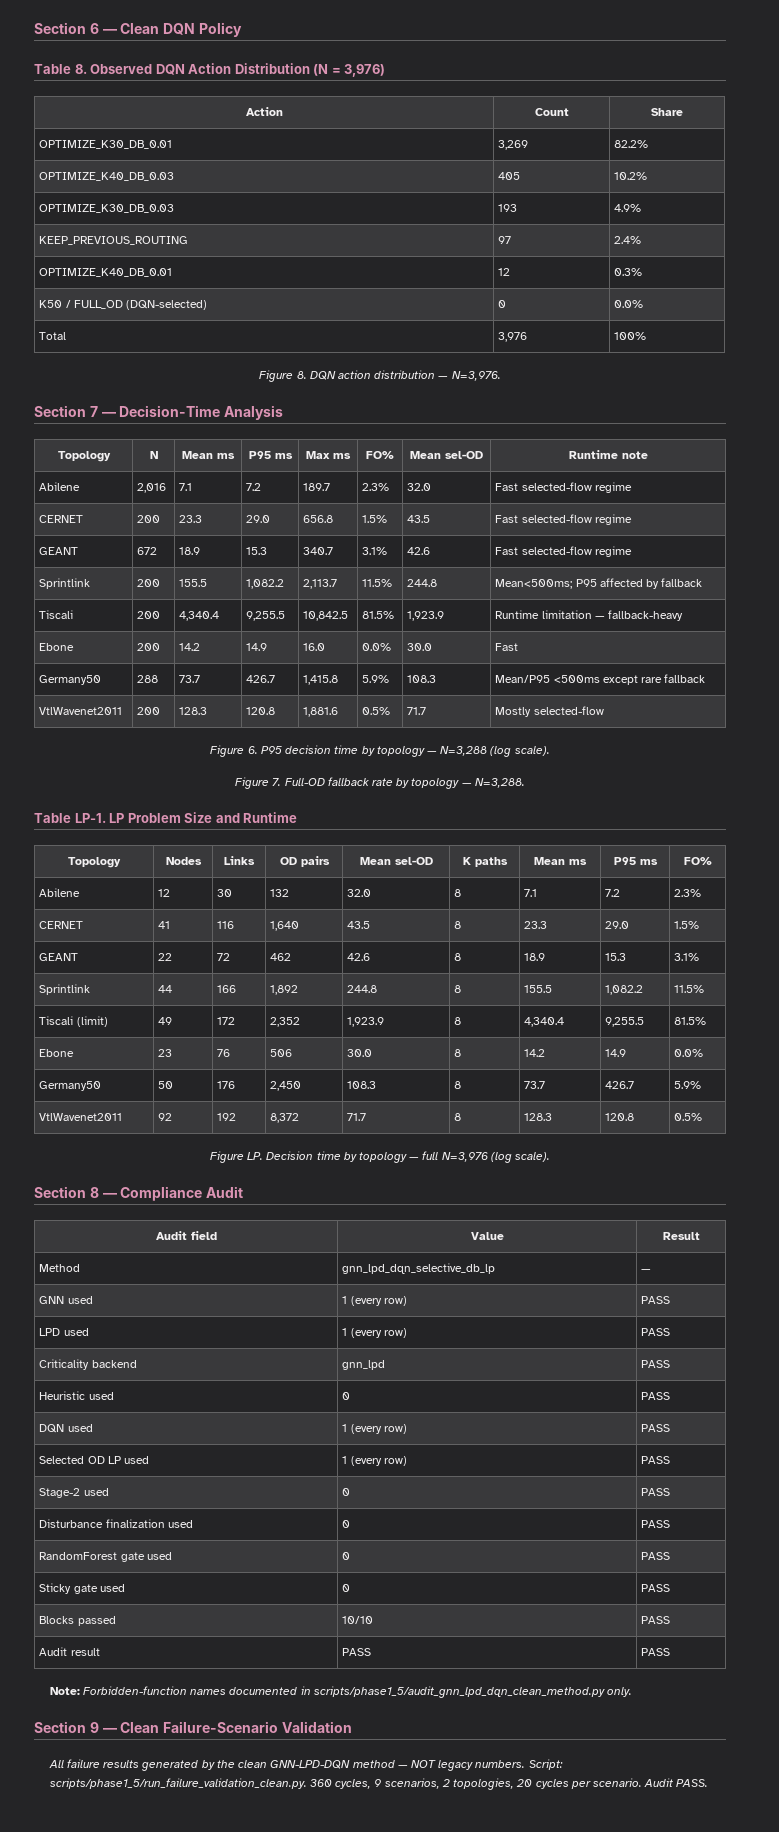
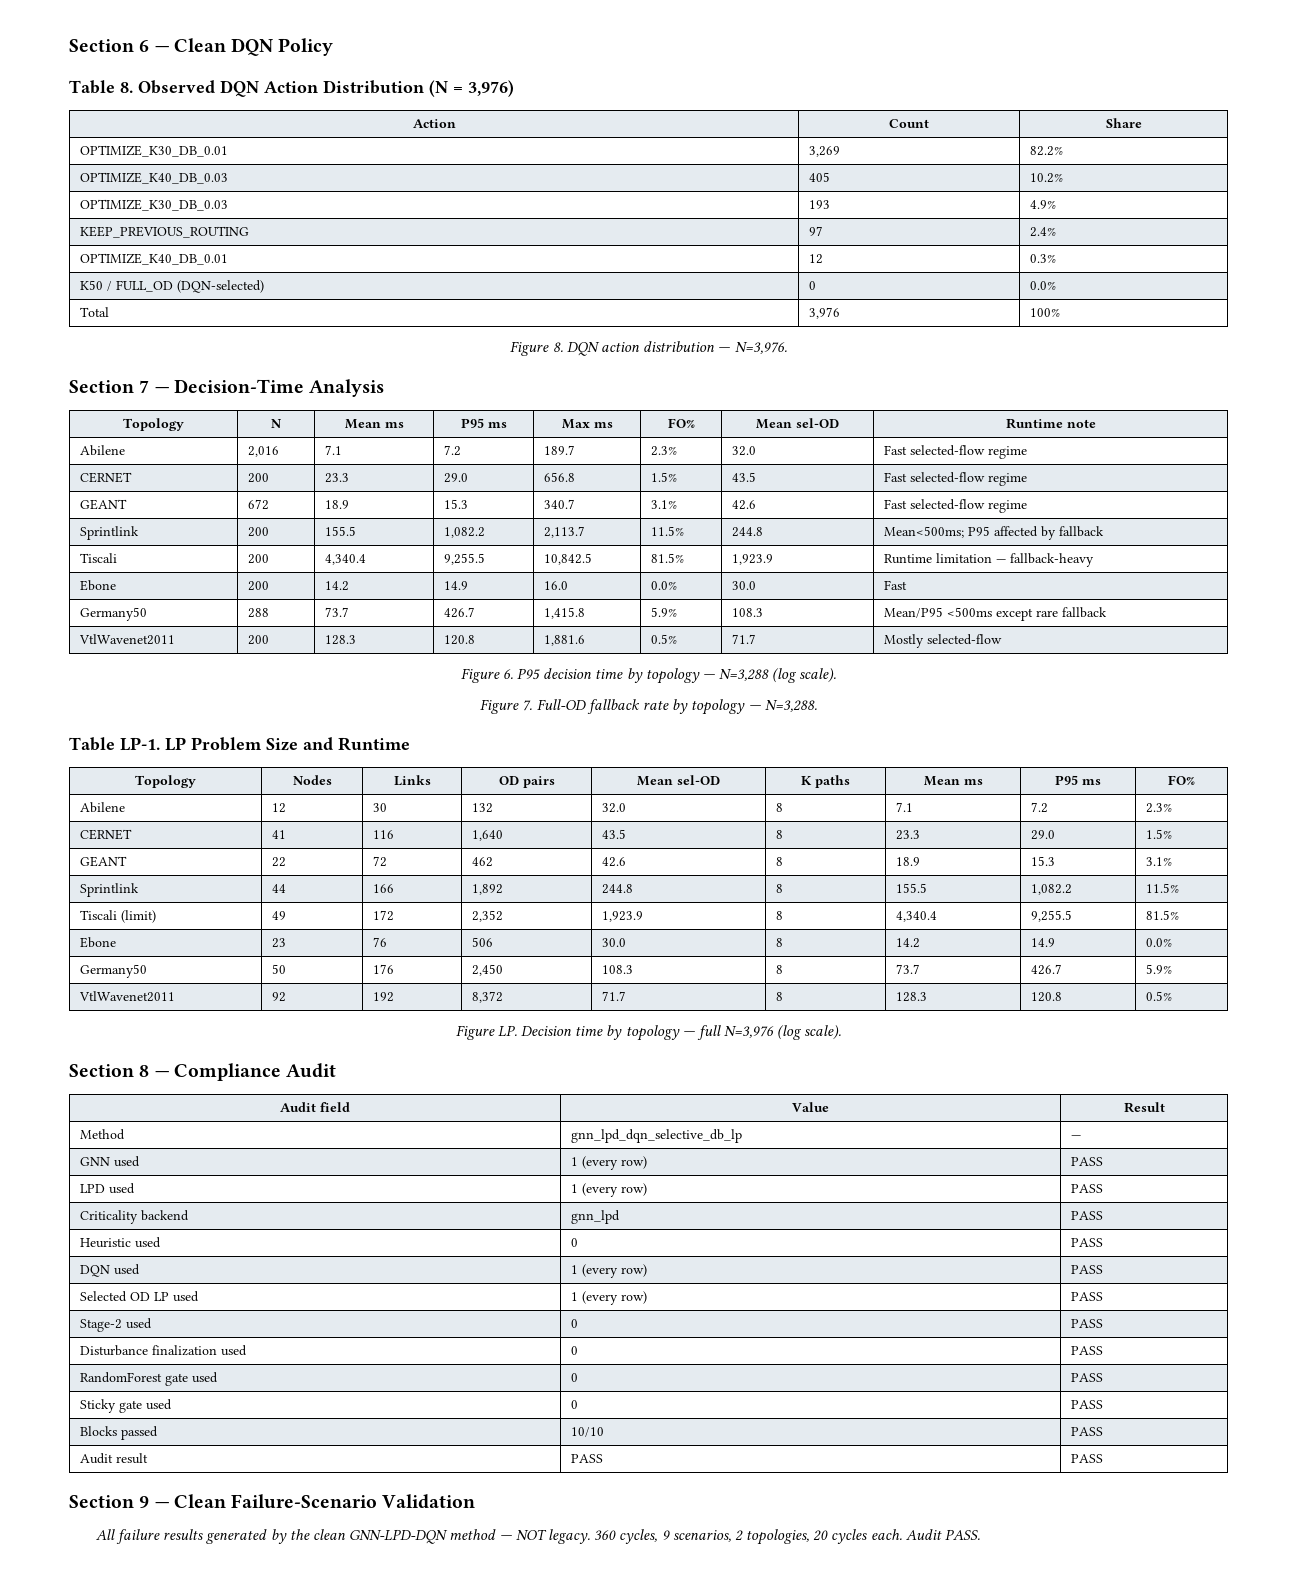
[49,1686,633,1698] // Note: Forbidden-function names documented in scripts/phase1_5/audit_gnn_lpd_dqn_clean_method.py only. -> (1104, 1458) none
[438,1759,563,1771] [49,1778,307,1789] legacy numbers. Script: scripts/phase1_5/run_failure_validation_clean.py. -> [547,1529,590,1544] legacy.
[570,1778,642,1789] per scenario. -> [870,1529,902,1540] each.

